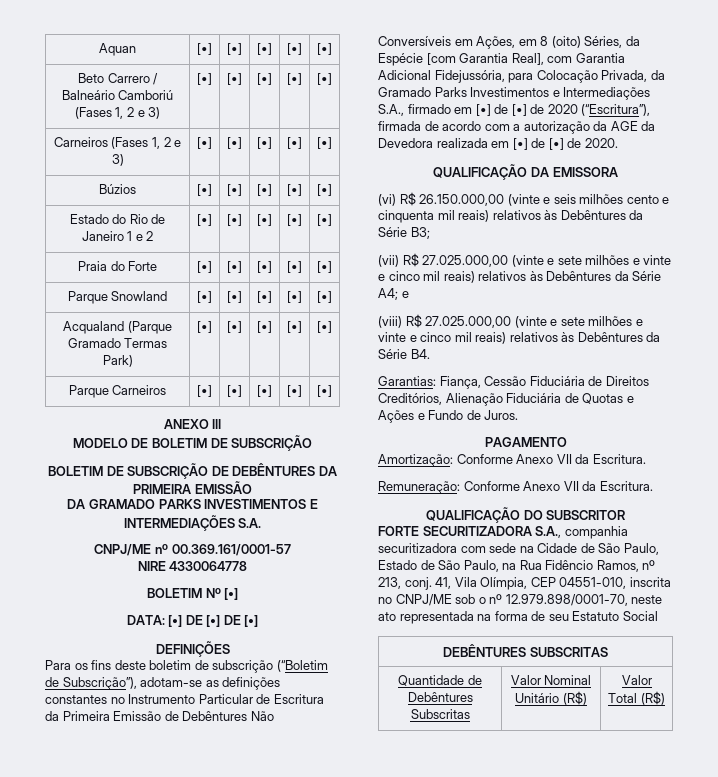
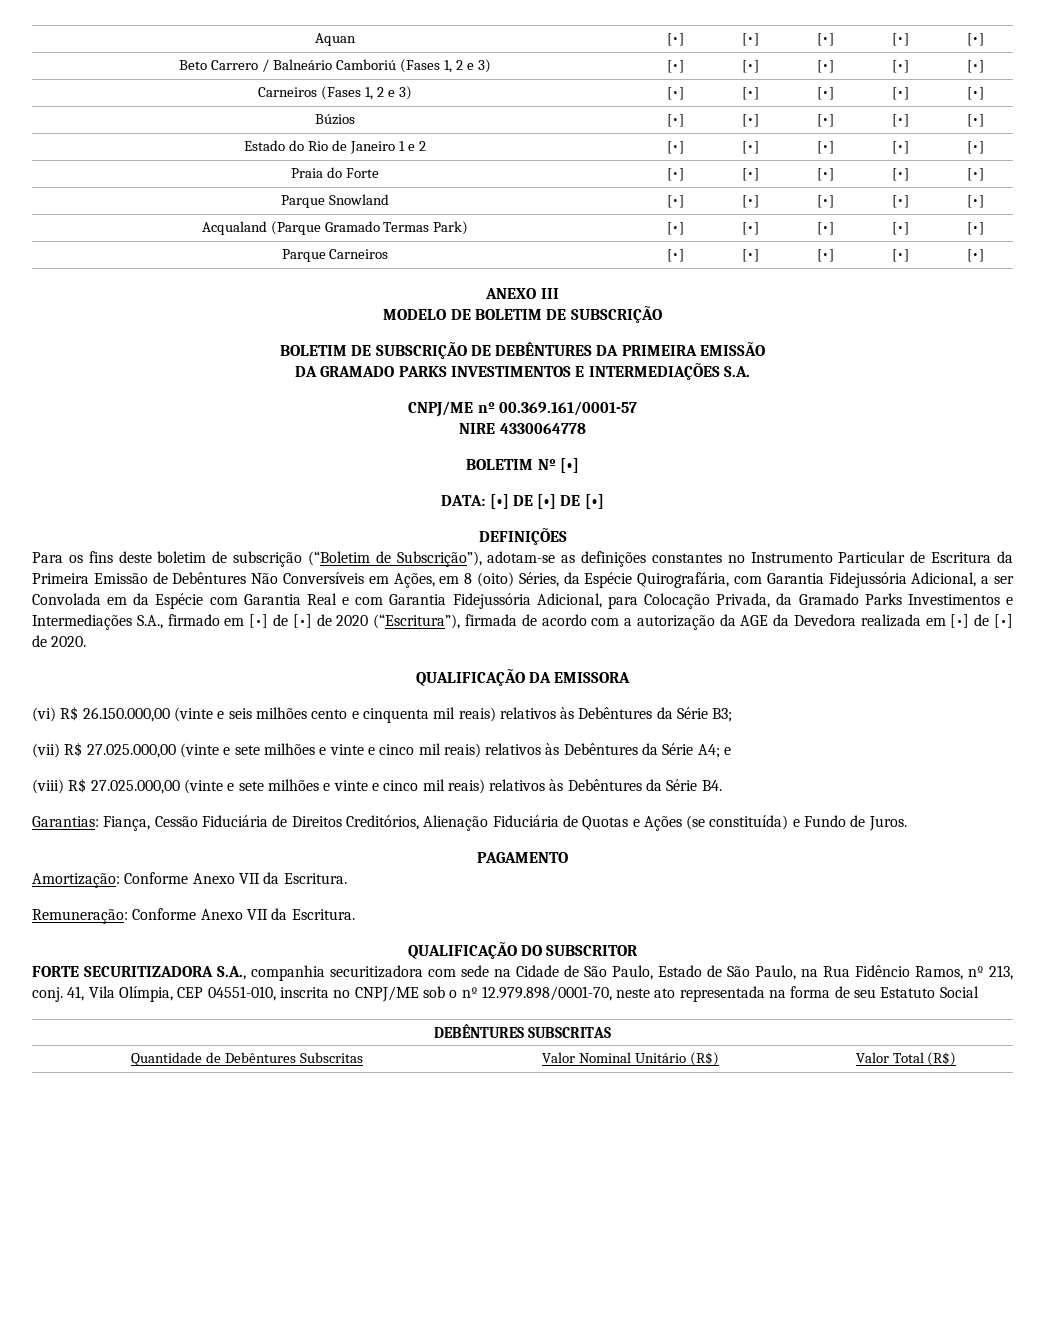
[426,53,625,65] [378,70,505,83] [com Garantia Real], com Garantia Adicional Fidejussória, -> [637,572,1014,588] [32,593,602,609] Quirografária, com Garantia Fidejussória Adicional, a ser Convolada em da Espécie com Garantia Real e com Garantia Fidejussória Adicional,
(414, 416) none -> [686,815,789,830] (se constituída)

